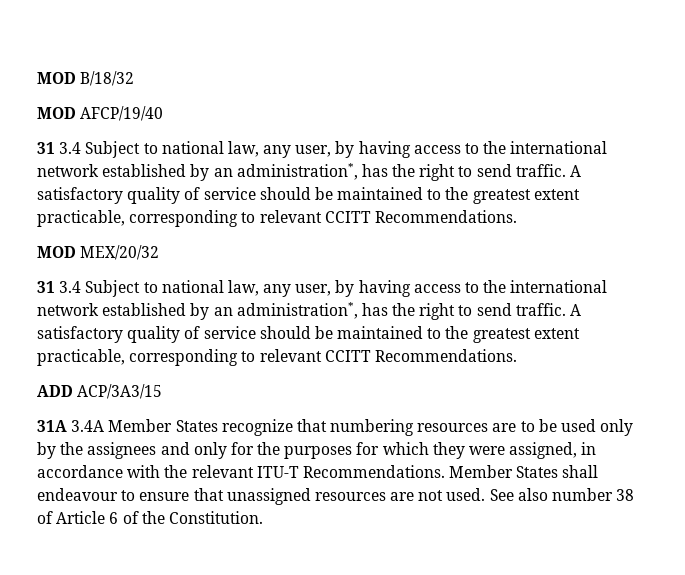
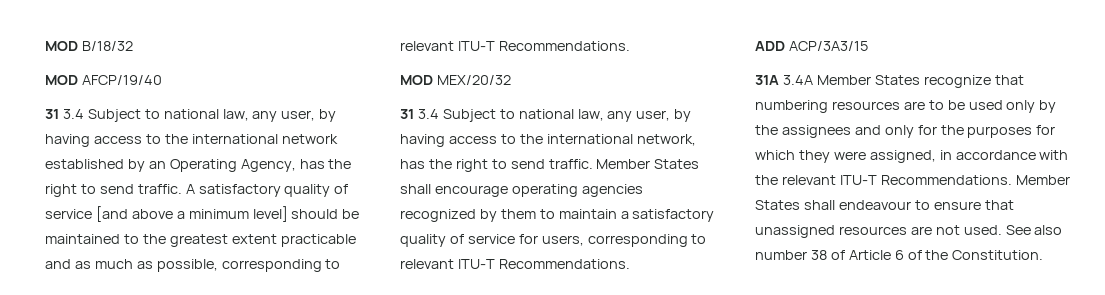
[236,163,358,180] administration*, -> [169,159,296,172] Operating Agency,
[259,187,580,204] [37,210,371,227] should be maintained to the greatest extent practicable, corresponding to relevant CCITT -> [95,206,360,222] [45,234,356,247] [45,259,341,272] [400,41,495,51] [and above a minimum level] should be maintained to the greatest extent practicable and as much as possible, corresponding to relevant ITU-T
[37,302,582,320] [37,326,580,343] [37,349,371,366] network established by an administration*, has the right to send traffic. A satisfactory quality of service should be maintained to the greatest extent practicable, corresponding to relevant CCITT -> [636,134,696,146] [400,159,700,172] [400,184,643,197] [400,209,715,222] [400,234,707,247] [400,259,495,269] network, has the right to send traffic. Member States shall encourage operating agencies recognized by them to maintain a satisfactory quality of service for users, corresponding to relevant ITU-T

